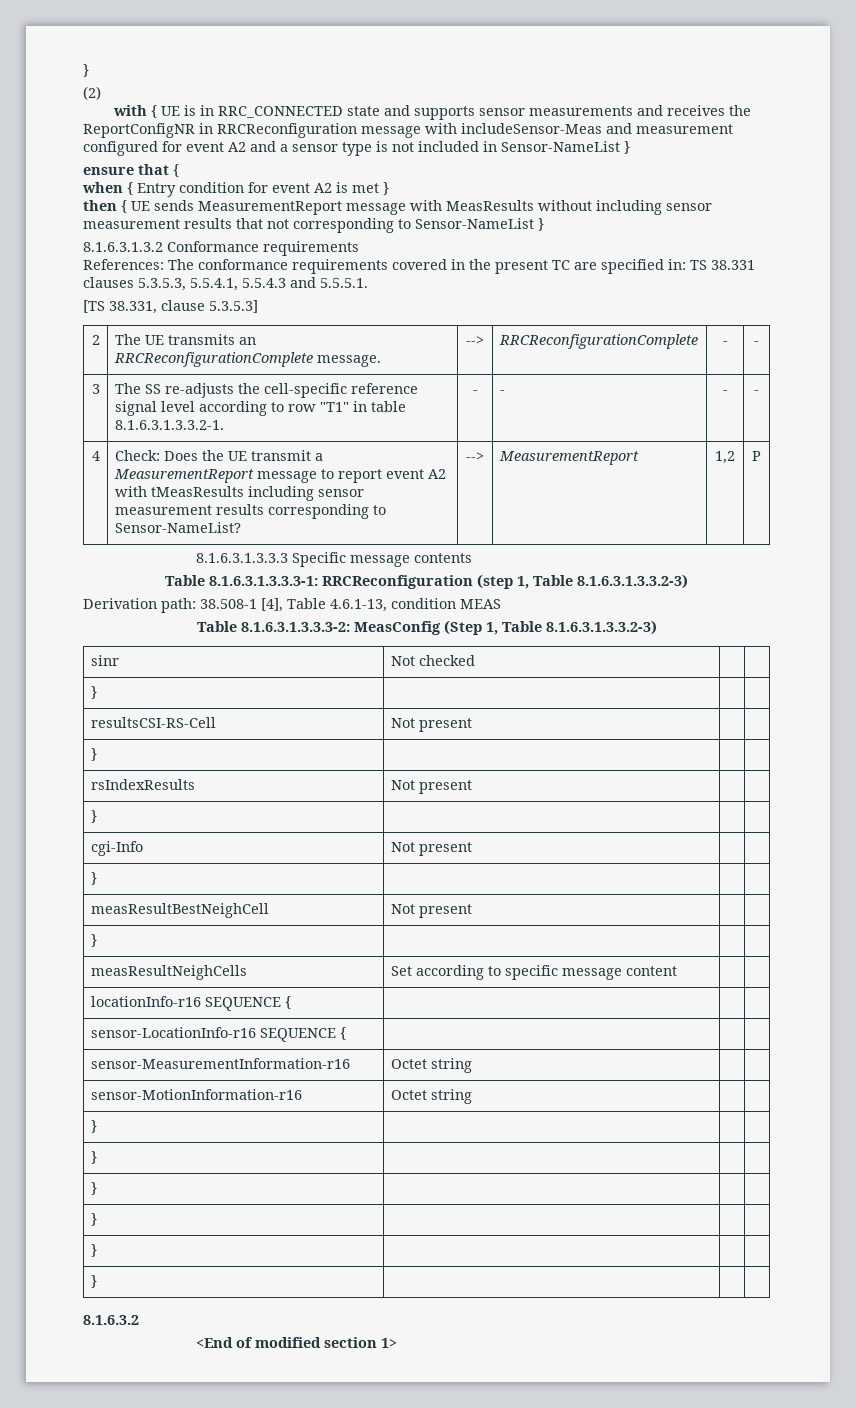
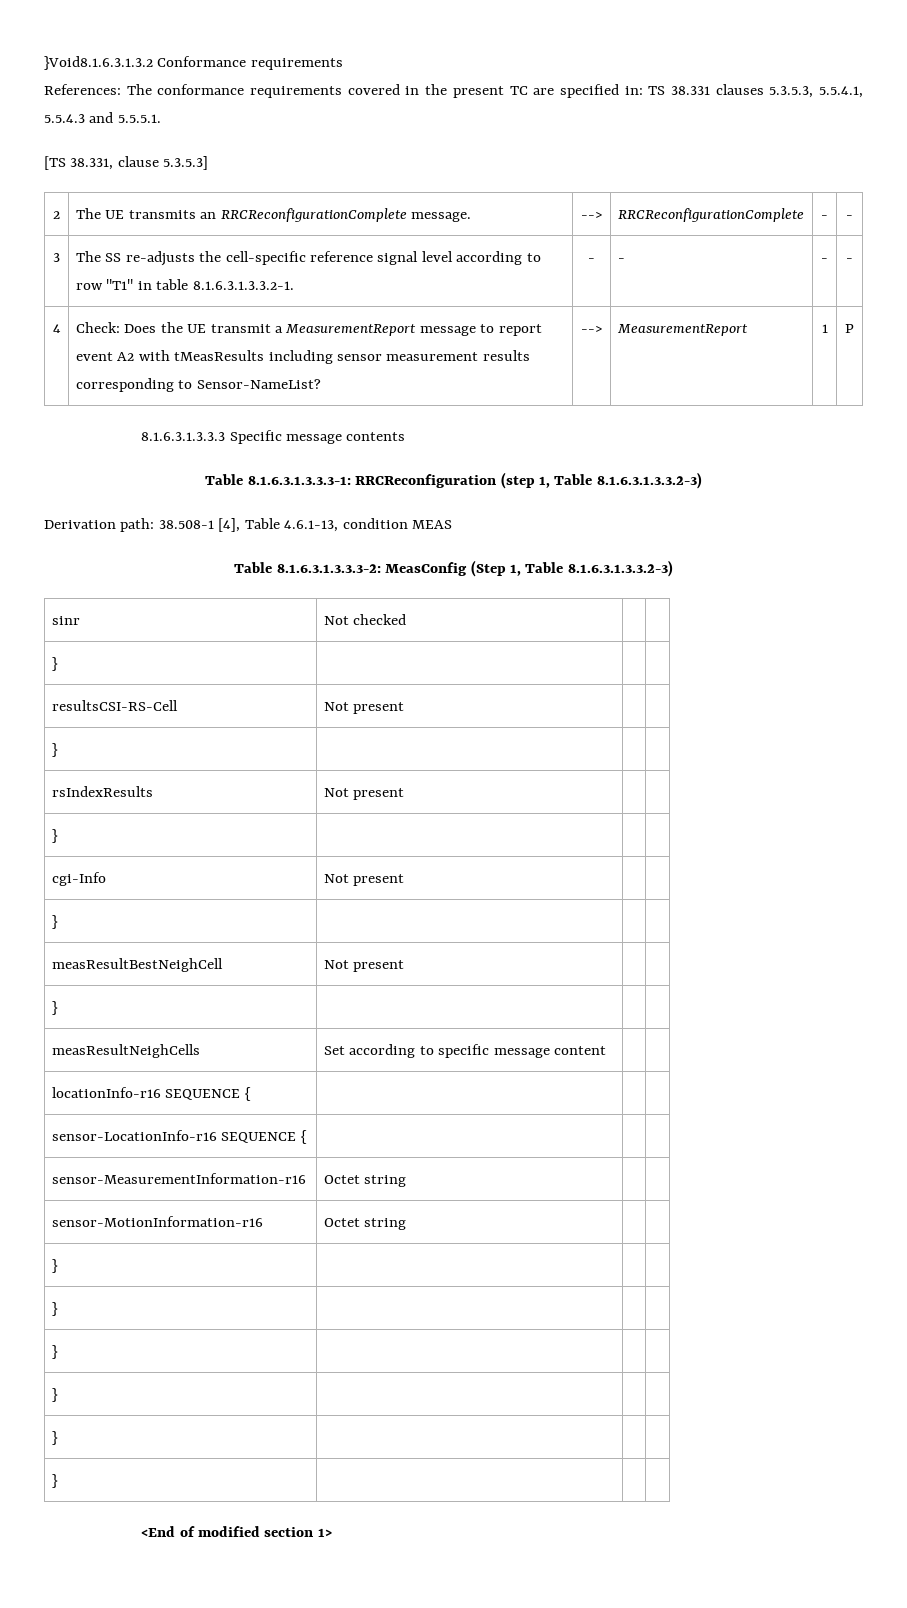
[83,64,89,77] [83,86,101,100] [112,105,751,120] [83,123,733,138] [83,141,630,156] [83,164,179,177] [82,182,389,197] [83,200,712,215] [83,218,544,233] [83,242,163,252] } // (2) // with { UE is in RRC_CONNECTED state and supports sensor measurements and receives the ReportConfigNR in RRCReconfiguration message with includeSensor-Meas and measurement configured for event A2 and a sensor type is not included in Sensor-NameList } // ensure that { // when { Entry condition for event A2 is met } // then { UE sends MeasurementReport message with MeasResults without including sensor measurement results that not corresponding to Sensor-NameList } // 8.1.6.3.1.3.2 -> [44,56,153,70] }Void8.1.6.3.1.3.2
[715,451,735,464] 1,2 -> [821,324,828,333] 1
[83,1315,139,1325] // 8.1.6.3.2 -> (58, 1481) none

